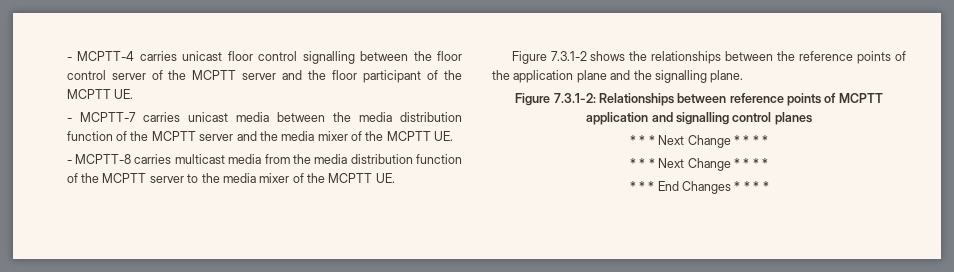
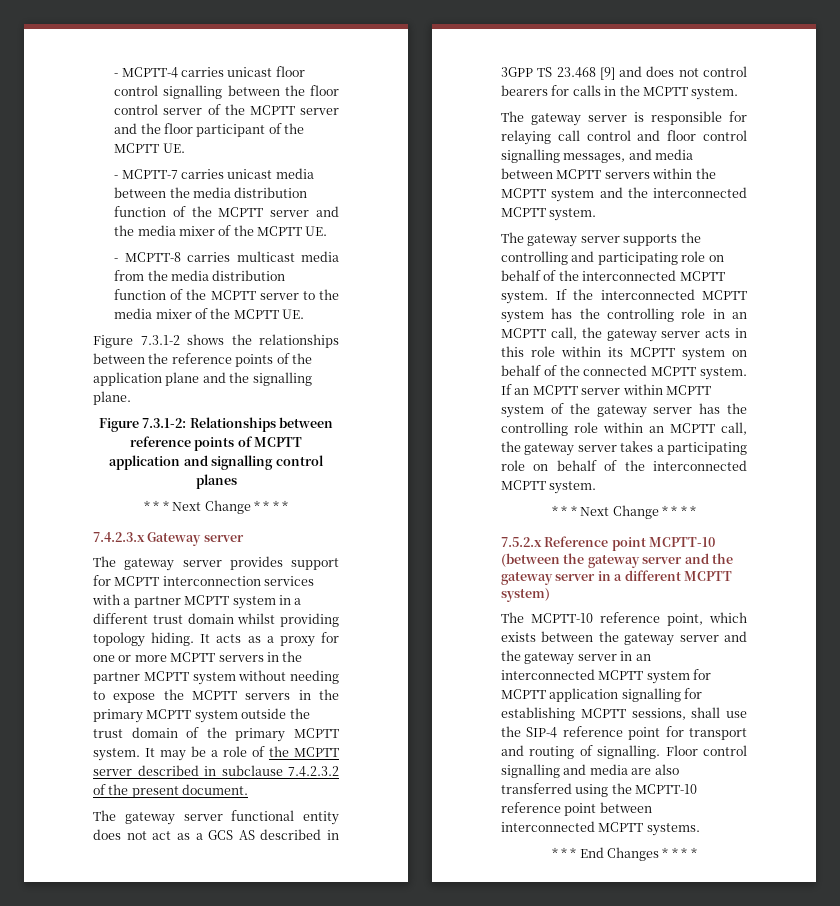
[630,158,768,171] // * * * Next Change * * * * -> [93,532,244,546] [93,556,339,571] [93,575,315,586] [92,594,302,609] [93,613,339,627] [93,632,339,647] [93,651,303,662] [93,670,339,685] [93,689,339,703] [93,708,310,723] [93,727,339,742] [93,746,339,761] [93,765,339,777] [93,784,249,798] [93,810,339,825] [93,829,339,840] [501,66,747,80] [501,85,739,100] [501,111,747,126] [501,130,747,145] [501,149,694,163] [501,168,716,179] [501,187,747,202] [501,207,597,221] [501,232,701,247] [501,251,724,265] [501,270,725,281] [501,289,747,304] [501,308,747,323] [501,327,747,342] [501,346,747,361] [501,365,747,380] [501,384,711,395] [501,403,747,418] [501,422,747,436] [501,441,747,456] [501,460,747,471] [501,480,597,494] [552,505,696,519] [501,536,716,551] [501,553,733,568] [501,570,732,585] [501,588,550,602] [501,612,747,626] [501,631,747,646] [501,650,651,665] [501,669,712,684] [501,688,703,702] [501,707,747,721] [501,726,747,740] [501,745,747,759] [501,764,679,778] [501,783,698,797] [501,802,652,816] [501,821,700,836] // 7.4.2.3.x Gateway server // The gateway server provides support for MCPTT interconnection services with a partner MCPTT system in a different trust domain whilst providing topology hiding. It acts as a proxy for one or more MCPTT servers in the partner MCPTT system without needing to expose the MCPTT servers in the primary MCPTT system outside the trust domain of the primary MCPTT system. It may be a role of the MCPTT server described in subclause 7.4.2.3.2 of the present document. // The gateway server functional entity does not act as a GCS AS described in 3GPP TS 23.468 [9] and does not control bearers for calls in the MCPTT system. // The gateway server is responsible for relaying call control and floor control signalling messages, and media between MCPTT servers within the MCPTT system and the interconnected MCPTT system. // The gateway server supports the controlling and participating role on behalf of the interconnected MCPTT system. If the interconnected MCPTT system has the controlling role in an MCPTT call, the gateway server acts in this role within its MCPTT system on behalf of the connected MCPTT system. If an MCPTT server within MCPTT system of the gateway server has the controlling role within an MCPTT call, the gateway server takes a participating role on behalf of the interconnected MCPTT system. // * * * Next Change * * * * // 7.5.2.x Reference point MCPTT-10 (between the gateway server and the gateway server in a different MCPTT system) // The MCPTT-10 reference point, which exists between the gateway server and the gateway server in an interconnected MCPTT system for MCPTT application signalling for establishing MCPTT sessions, shall use the SIP-4 reference point for transport and routing of signalling. Floor control signalling and media are also transferred using the MCPTT-10 reference point between interconnected MCPTT systems.

